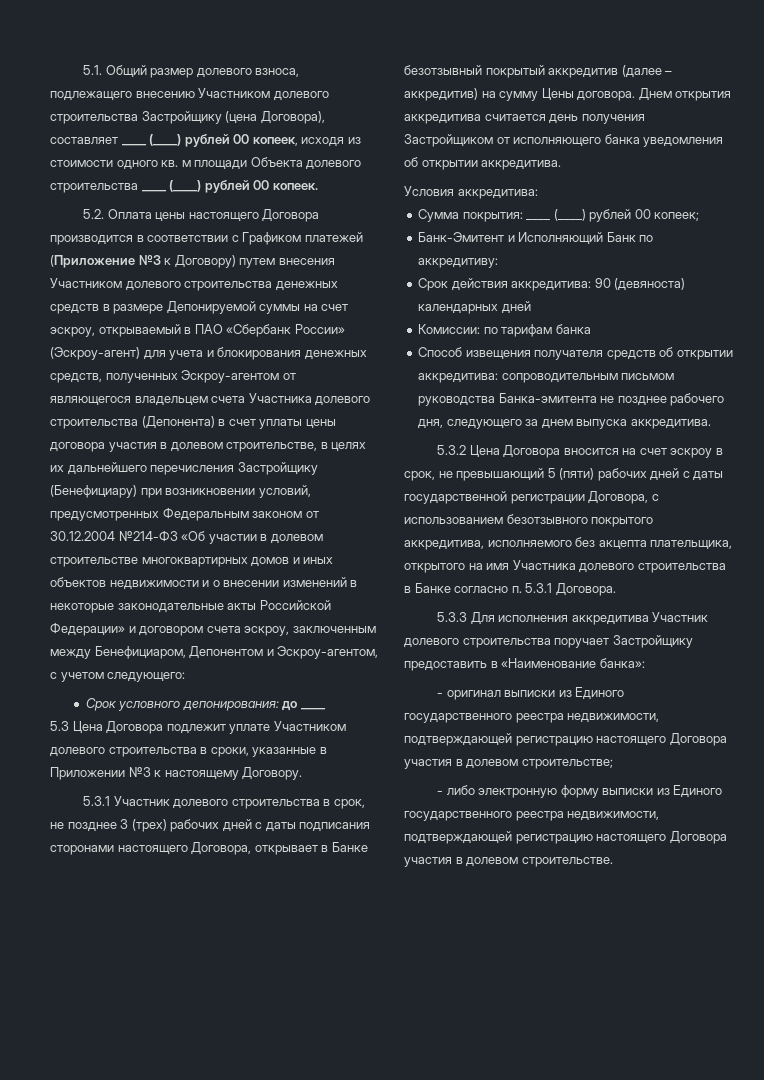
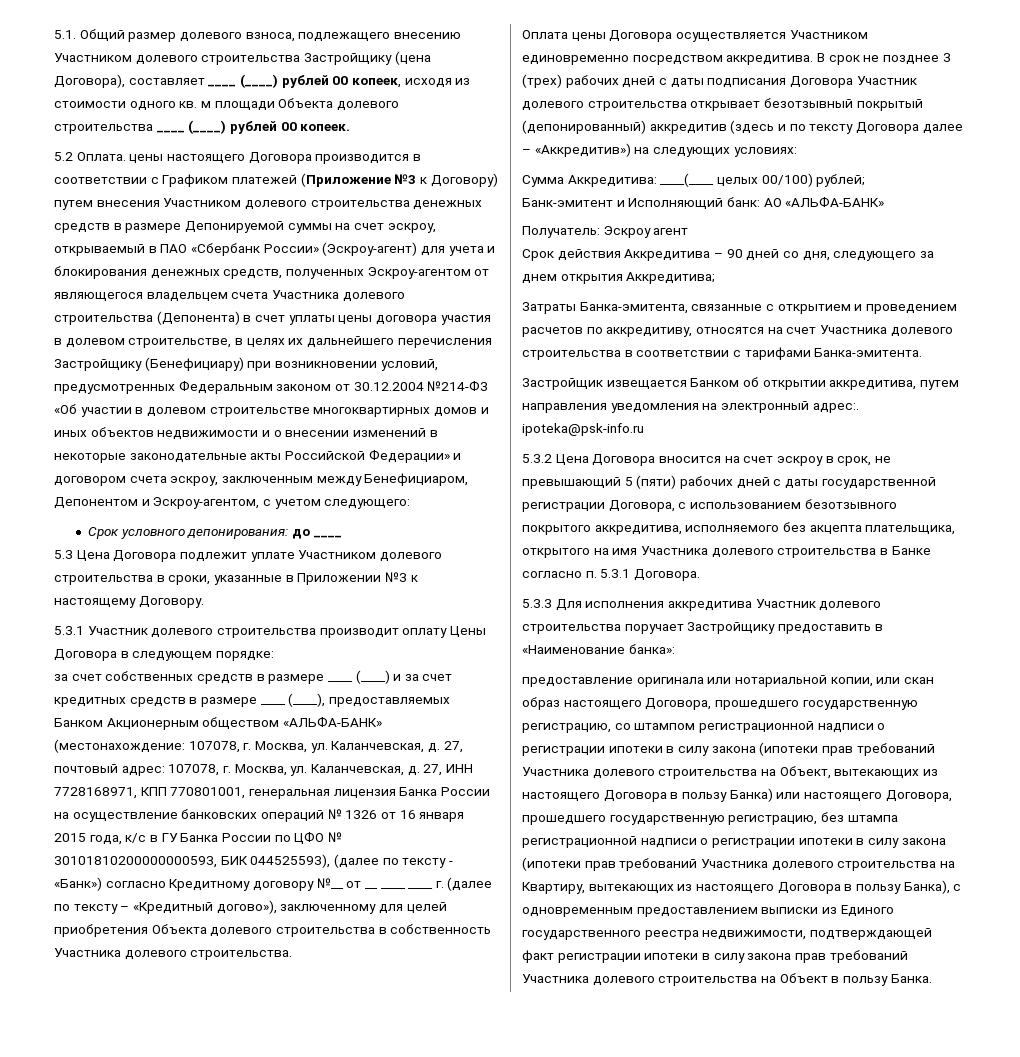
[83,209,152,219] 5.2. Оплата -> [54,152,126,161] 5.2 Оплата.
[323,799,365,809] в срок, -> [319,626,486,638] [54,649,274,661] [54,670,453,684] [54,693,450,707] [54,717,382,730] [54,739,463,753] [54,764,473,776] [54,787,490,799] [54,809,465,822] [54,832,342,845] [54,854,453,868] [54,877,362,891] [364,888,434,889] [435,877,493,891] [54,900,447,914] [54,924,492,937] [54,948,293,960] [522,30,868,42] [522,53,860,65] производит оплату Цены Договора в следующем порядке: // за счет собственных средств в размере ____ (____) и за счет кредитных средств в размере ____ (____), предоставляемых Банком Акционерным обществом «АЛЬФА-БАНК» (местонахождение: 107078, г. Москва, ул. Каланчевская, д. 27, почтовый адрес: 107078, г. Москва, ул. Каланчевская, д. 27, ИНН 7728168971, КПП 770801001, генеральная лицензия Банка России на осуществление банковских операций № 1326 от 16 января 2015 года, к/с в ГУ Банка России по ЦФО № 30101810200000000593, БИК 044525593), (далее по тексту - «Банк») согласно Кредитному договору №__ от __ ____ ____ г. (далее по тексту – «Кредитный догово»), заключенному для целей приобретения Объекта долевого строительства в собственность Участника долевого строительства. // Оплата цены Договора осуществляется Участником единовременно посредством аккредитива. В срок
[50,842,368,855] [404,65,673,78] [404,88,732,101] [404,114,645,124] [404,134,724,147] [404,157,562,170] [404,186,538,199] [418,209,700,222] [418,232,654,245] [418,258,499,268] [418,278,686,291] [418,301,531,314] [418,324,591,337] [418,347,733,360] [418,373,675,383] [418,393,725,406] [418,419,711,429] сторонами настоящего Договора, открывает в Банке безотзывный покрытый аккредитив (далее – аккредитив) на сумму Цены договора. Днем открытия аккредитива считается день получения Застройщиком от исполняющего банка уведомления об открытии аккредитива. // Условия аккредитива: // Сумма покрытия: ____ (____) рублей 00 копеек; // Банк-Эмитент и Исполняющий Банк по аккредитиву: // Срок действия аккредитива: 90 (девяноста) календарных дней // Комиссии: по тарифам банка // Способ извещения получателя средств об открытии аккредитива: сопроводительным письмом руководства Банка-эмитента не позднее рабочего дня, следующего за днем выпуска аккредитива. -> [789,76,917,88] [522,98,923,111] [522,120,963,134] [522,143,797,157] [522,173,866,187] [522,197,885,210] [522,226,689,238] [522,249,934,261] [522,272,716,284] [522,302,957,314] [522,325,953,337] [522,347,923,360] [522,377,959,390] [522,401,859,413] [522,423,644,436] Договора Участник долевого строительства открывает безотзывный покрытый (депонированный) аккредитив (здесь и по тексту Договора далее – «Аккредитив») на следующих условиях: // Сумма Аккредитива: ____(____ целых 00/100) рублей; // Банк-эмитент и Исполняющий банк: АО «АЛЬФА-БАНК» // Получатель: Эскроу агент // Срок действия Аккредитива – 90 дней со дня, следующего за днем открытия Аккредитива; // Затраты Банка-эмитента, связанные с открытием и проведением расчетов по аккредитиву, относятся на счет Участника долевого строительства в соответствии с тарифами Банка-эмитента. // Застройщик извещается Банком об открытии аккредитива, путем направления уведомления на электронный адрес:. ipoteka@psk-info.ru
[437,687,625,700] [404,713,660,723] [404,733,727,746] [404,759,613,769] [437,785,723,798] [404,811,660,821] [404,831,727,844] [404,857,613,867] - оригинал выписки из Единого государственного реестра недвижимости, подтверждающей регистрацию настоящего Договора участия в долевом строительстве; // - либо электронную форму выписки из Единого государственного реестра недвижимости, подтверждающей регистрацию настоящего Договора участия в долевом строительстве. -> [522,675,934,687] [522,697,918,710] [522,721,886,733] [522,742,935,756] [522,766,938,779] [522,788,952,802] [522,812,898,825] [522,836,946,848] [522,857,955,871] [522,880,962,894] [522,905,894,917] [522,928,932,940] [522,950,908,963] [522,973,932,986] предоставление оригинала или нотариальной копии, или скан образ настоящего Договора, прошедшего государственную регистрацию, со штампом регистрационной надписи о регистрации ипотеки в силу закона (ипотеки прав требований Участника долевого строительства на Объект, вытекающих из настоящего Договора в пользу Банка) или настоящего Договора, прошедшего государственную регистрацию, без штампа регистрационной надписи о регистрации ипотеки в силу закона (ипотеки прав требований Участника долевого строительства на Квартиру, вытекающих из настоящего Договора в пользу Банка), с одновременным предоставлением выписки из Единого государственного реестра недвижимости, подтверждающей факт регистрации ипотеки в силу закона прав требований Участника долевого строительства на Объект в пользу Банка.

